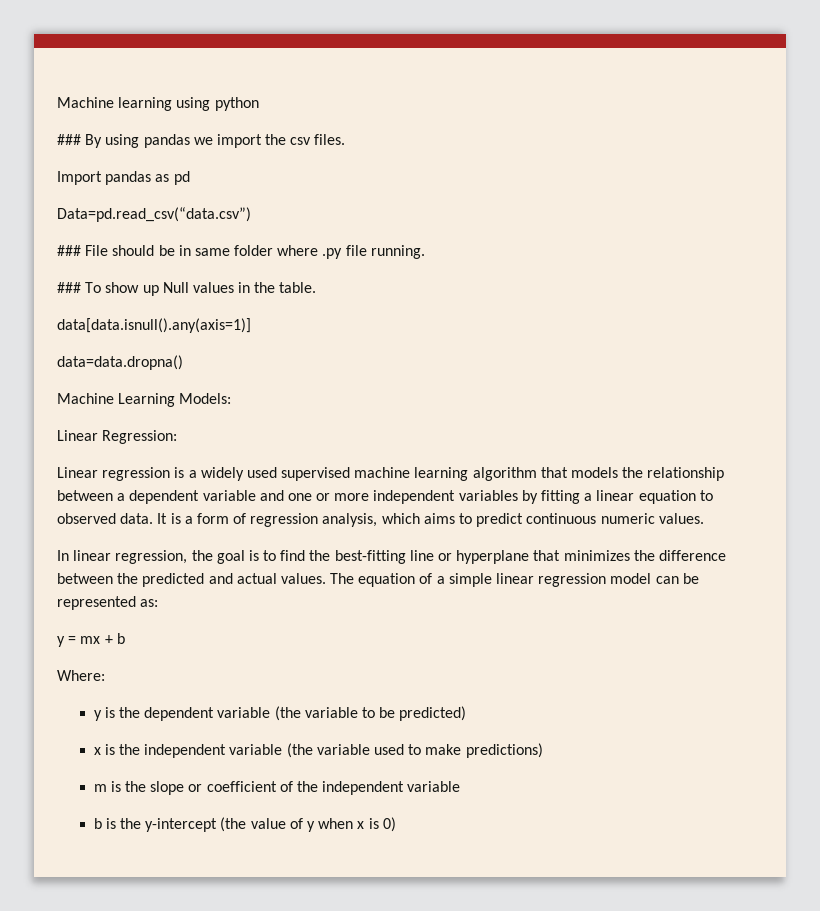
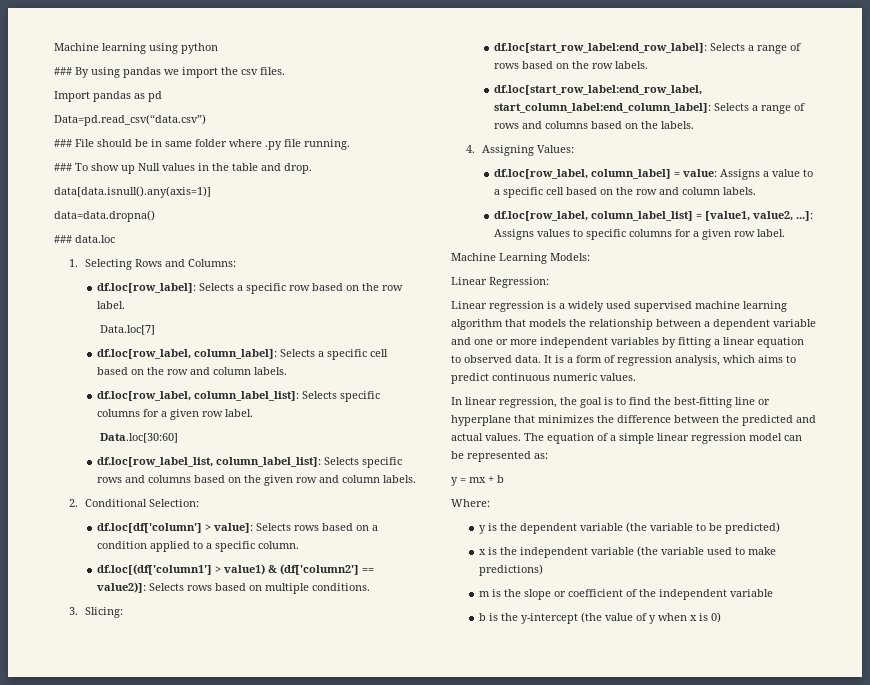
[279,282,317,293] table. -> [232,163,312,174] table and drop.
(183, 362) none -> [54,235,115,243] [69,259,236,270] [96,283,403,294] [96,301,125,309] [100,325,156,335] [96,349,388,360] [96,367,287,375] [96,391,380,402] [96,409,253,420] [100,433,179,443] [96,457,402,468] [96,475,416,486] [69,499,199,507] [96,523,378,533] [96,541,299,552] [96,564,374,575] [96,582,370,594] [69,607,123,618] [493,43,801,54] [493,61,648,69] [493,85,702,95] [493,103,805,114] [493,121,694,129] [466,145,574,156] [493,169,813,180] [493,187,756,198] [493,211,813,221] [493,229,785,240] // ### data.loc // 1. Selecting Rows and Columns: // df.loc[row_label]: Selects a specific row based on the row label. // Data.loc[7] // df.loc[row_label, column_label]: Selects a specific cell based on the row and column labels. // df.loc[row_label, column_label_list]: Selects specific columns for a given row label. // Data.loc[30:60] // df.loc[row_label_list, column_label_list]: Selects specific rows and columns based on the given row and column labels. // 2. Conditional Selection: // df.loc[df['column'] > value]: Selects rows based on a condition applied to a specific column. // df.loc[(df['column1'] > value1) & (df['column2'] == value2)]: Selects rows based on multiple conditions. // 3. Slicing: // df.loc[start_row_label:end_row_label]: Selects a range of rows based on the row labels. // df.loc[start_row_label:end_row_label, start_column_label:end_column_label]: Selects a range of rows and columns based on the labels. // 4. Assigning Values: // df.loc[row_label, column_label] = value: Assigns a value to a specific cell based on the row and column labels. // df.loc[row_label, column_label_list] = [value1, value2, ...]: Assigns values to specific columns for a given row label.

